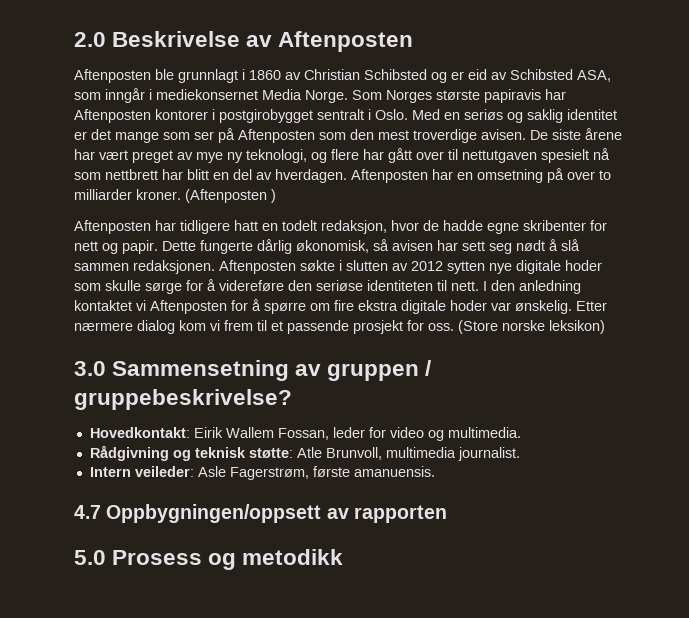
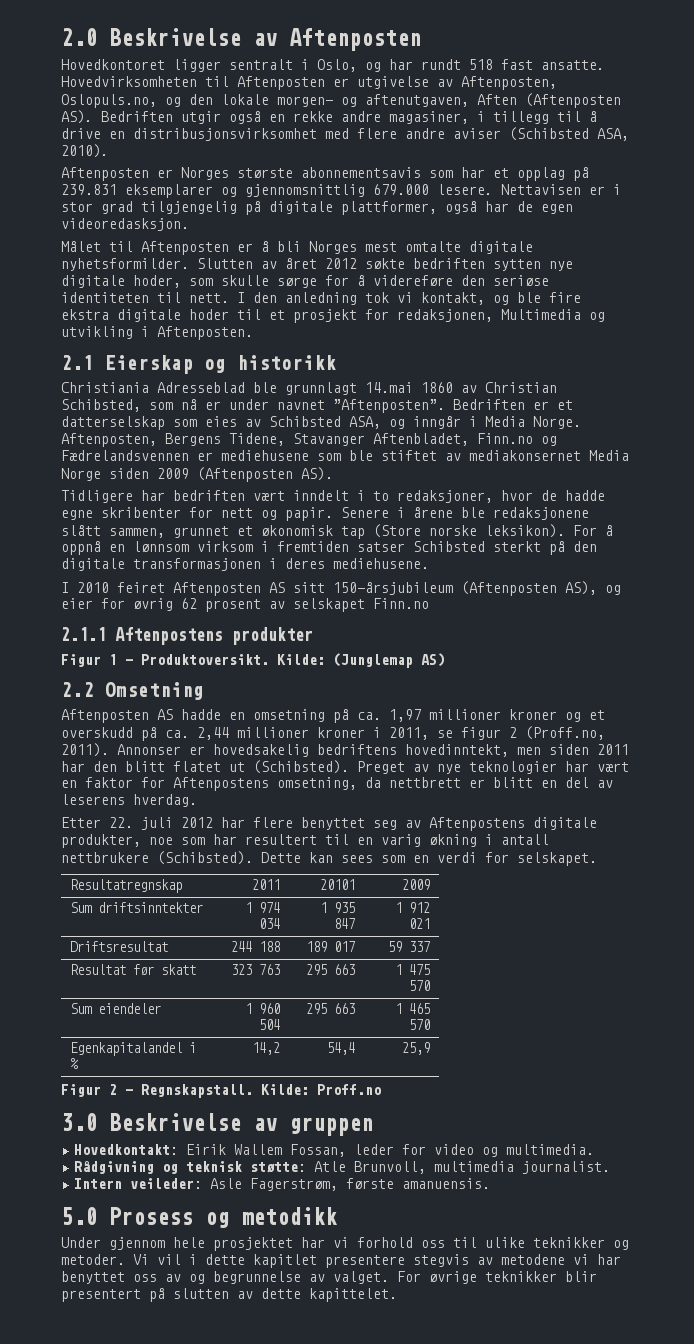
[74,69,611,83] [74,88,566,103] [74,109,617,123] [74,128,622,143] [74,148,610,163] [74,168,611,183] [74,189,276,203] [74,220,607,234] [74,239,580,254] [74,260,443,274] Aftenposten ble grunnlagt i 1860 av Christian Schibsted og er eid av Schibsted ASA, som inngår i mediekonsernet Media Norge. Som Norges største papiravis har Aftenposten kontorer i postgirobygget sentralt i Oslo. Med en seriøs og saklig identitet er det mange som ser på Aftenposten som den mest troverdige avisen. De siste årene har vært preget av mye ny teknologi, og flere har gått over til nettutgaven spesielt nå som nettbrett har blitt en del av hverdagen. Aftenposten har en omsetning på over to milliarder kroner. (Aftenposten ) // Aftenposten har tidligere hatt en todelt redaksjon, hvor de hadde egne skribenter for nett og papir. Dette fungerte dårlig økonomisk, så avisen har sett seg nødt å slå sammen redaksjonen. Aftenposten søkte i slutten av 2012 -> [61,59,605,72] [61,76,557,90] [61,93,621,108] [61,110,597,124] [61,127,629,141] [61,144,109,158] [61,167,589,181] [61,184,621,198] [61,201,573,215] [61,218,189,231] [61,241,533,255] [61,258,485,271] Hovedkontoret ligger sentralt i Oslo, og har rundt 518 fast ansatte. Hovedvirksomheten til Aftenposten er utgivelse av Aftenposten, Oslopuls.no, og den lokale morgen- og aftenutgaven, Aften (Aftenposten AS). Bedriften utgir også en rekke andre magasiner, i tillegg til å drive en distribusjonsvirksomhet med flere andre aviser (Schibsted ASA, 2010). // Aftenposten er Norges største abonnementsavis som har et opplag på 239.831 eksemplarer og gjennomsnittlig 679.000 lesere. Nettavisen er i stor grad tilgjengelig på digitale plattformer, også har de egen videoredasksjon. // Målet til Aftenposten er å bli Norges mest omtalte digitale nyhetsformilder. Slutten av året 2012 søkte bedriften
[565,260,602,271] hoder -> [133,275,181,288] hoder,
[74,299,607,314] [74,320,253,334] kontaktet vi Aftenposten for å spørre om fire ekstra digitale hoder var ønskelig. Etter nærmere dialog kom vi frem -> [365,292,581,305] [61,309,229,322] tok vi kontakt, og ble fire ekstra digitale hoder
[287,320,349,334] passende -> (285, 315) none
[428,320,605,334] oss. (Store norske leksikon) -> [397,309,605,322] [61,326,253,340] [61,355,336,374] [61,382,557,395] [61,399,573,413] [61,416,581,430] [61,433,557,447] [61,450,629,461] [61,467,333,482] [61,490,605,503] [61,507,589,521] [61,524,613,539] [61,541,597,555] [61,558,429,571] [61,581,621,596] [61,598,429,612] [61,627,313,645] [61,653,445,668] [61,682,204,700] [61,709,605,723] [61,726,605,741] [61,743,629,757] [61,760,629,774] [61,777,613,791] [61,794,197,807] [61,817,597,831] [61,834,549,848] [61,851,597,866] [69,879,182,893] [252,879,281,890] [320,879,356,890] [402,879,431,890] [69,902,203,913] [245,902,281,913] [259,918,281,929] [320,902,356,913] [334,918,356,929] [395,902,431,913] [409,918,431,929] [69,941,168,952] [231,941,281,952] [306,941,356,952] [388,941,431,952] [69,964,196,976] [231,964,281,975] [306,964,356,975] [395,964,431,975] [409,980,431,991] [69,1003,161,1014] [245,1003,281,1014] [259,1019,281,1030] [306,1003,356,1014] [395,1003,431,1014] [409,1019,431,1030] [69,1042,196,1056] [69,1058,79,1069] [252,1042,281,1055] [327,1042,356,1055] [402,1042,431,1055] [61,1084,381,1098] redaksjonen, Multimedia og utvikling i Aftenposten. // 2.1 Eierskap og historikk // Christiania Adresseblad ble grunnlagt 14.mai 1860 av Christian Schibsted, som nå er under navnet ”Aftenposten”. Bedriften er et datterselskap som eies av Schibsted ASA, og inngår i Media Norge. Aftenposten, Bergens Tidene, Stavanger Aftenbladet, Finn.no og Fædrelandsvennen er mediehusene som ble stiftet av mediakonsernet Media Norge siden 2009 (Aftenposten AS). // Tidligere har bedriften vært inndelt i to redaksjoner, hvor de hadde egne skribenter for nett og papir. Senere i årene ble redaksjonene slått sammen, grunnet et økonomisk tap (Store norske leksikon). For å oppnå en lønnsom virksom i fremtiden satser Schibsted sterkt på den digitale transformasjonen i deres mediehusene. // I 2010 feiret Aftenposten AS sitt 150-årsjubileum (Aftenposten AS), og eier for øvrig 62 prosent av selskapet Finn.no // 2.1.1 Aftenpostens produkter // Figur 1 – Produktoversikt. Kilde: (Junglemap AS) // 2.2 Omsetning // Aftenposten AS hadde en omsetning på ca. 1,97 millioner kroner og et overskudd på ca. 2,44 millioner kroner i 2011, se figur 2 (Proff.no, 2011). Annonser er hovedsakelig bedriftens hovedinntekt, men siden 2011 har den blitt flatet ut (Schibsted). Preget av nye teknologier har vært en faktor for Aftenpostens omsetning, da nettbrett er blitt en del av leserens hverdag. // Etter 22. juli 2012 har flere benyttet seg av Aftenpostens digitale produkter, noe som har resultert til en varig økning i antall nettbrukere (Schibsted). Dette kan sees som en verdi for selskapet. // Resultatregnskap | 2011 | 20101 | 2009 // Sum driftsinntekter | 1 974 034 | 1 935 847 | 1 912 021 // Driftsresultat | 244 188 | 189 017 | 59 337 // Resultat før skatt | 323 763 | 295 663 | 1 475 570 // Sum eiendeler | 1 960 504 | 295 663 | 1 465 570 // Egenkapitalandel i % | 14,2 | 54,4 | 25,9 // Figur 2 - Regnskapstall. Kilde: Proff.no
[112,360,290,381] Sammensetning -> [109,1113,241,1131] Beskrivelse
[425,360,433,376] [74,389,292,410] / gruppebeskrivelse? -> (373, 1126) none
[74,504,447,523] // 4.7 Oppbygningen/oppsett av rapporten -> (491, 1183) none
(344, 557) none -> [61,1237,629,1251] [61,1254,621,1268] [61,1271,597,1284] [61,1288,397,1302] // Under gjennom hele prosjektet har vi forhold oss til ulike teknikker og metoder. Vi vil i dette kapitlet presentere stegvis av metodene vi har benyttet oss av og begrunnelse av valget. For øvrige teknikker blir presentert på slutten av dette kapittelet.

